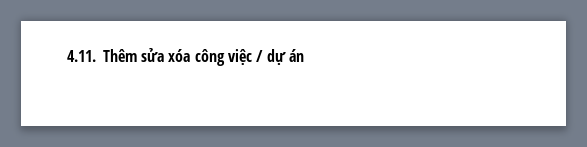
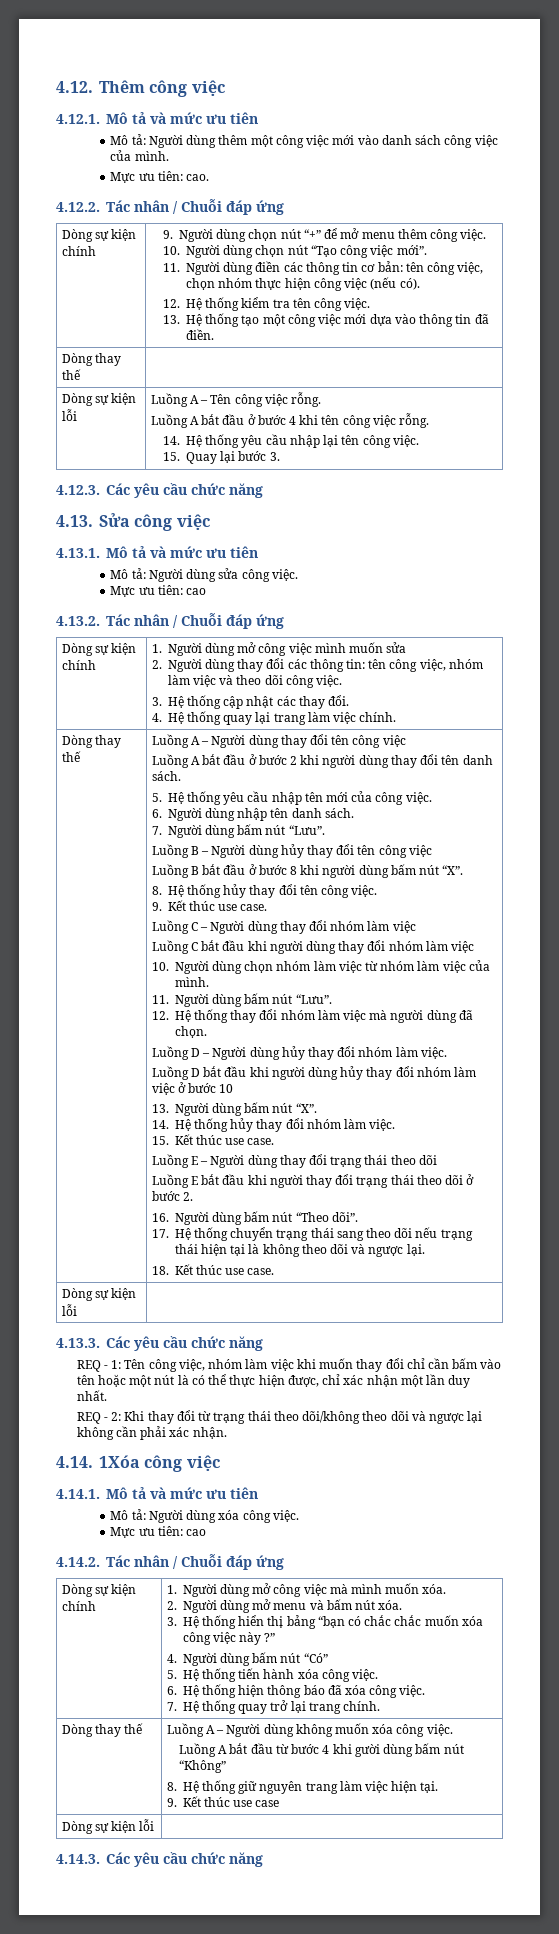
[67,48,304,66] 4.11. Thêm sửa xóa công việc / dự án -> [56,80,225,97] [56,112,258,124] [110,134,498,148] [110,150,169,161] [110,171,210,183] [56,199,284,215] [61,229,137,242] [61,246,96,256] [162,228,487,242] [162,245,427,258] [162,261,484,275] [185,277,420,291] [162,297,371,311] [162,313,489,327] [185,329,214,340] [61,353,121,366] [61,369,81,380] [61,393,137,406] [61,409,77,421] [150,392,322,407] [150,413,430,428] [162,434,419,448] [162,451,280,464] [56,483,263,498] [56,513,210,531] [56,546,258,558] [110,568,298,582] [110,585,207,597] [56,613,284,629] [61,643,137,656] [61,660,96,670] [151,642,407,656] [151,658,483,672] [167,675,343,688] [151,695,350,709] [151,711,397,725] [61,735,121,748] [61,751,81,762] [151,734,406,748] [151,754,493,768] [151,771,181,781] [151,791,432,805] [151,808,354,821] [151,824,325,838] [151,844,432,858] [151,864,464,878] [151,884,378,898] [151,900,268,911] [151,920,416,934] [151,940,475,954] [151,960,490,974] [174,977,209,987] [151,993,332,1007] [151,1009,473,1023] [174,1026,207,1038] [151,1046,447,1060] [151,1066,477,1080] [151,1082,234,1095] [151,1102,317,1116] [151,1118,396,1132] [151,1134,275,1145] [151,1154,437,1168] [151,1174,475,1188] [151,1191,193,1201] [151,1211,358,1225] [151,1227,473,1241] [174,1244,425,1257] [151,1264,275,1275] [61,1288,137,1301] [61,1304,77,1316] [56,1336,263,1351] [76,1358,502,1372] [76,1374,471,1388] [76,1390,107,1401] [76,1410,483,1424] [76,1426,227,1440] [56,1455,220,1472] [56,1487,258,1499] [110,1509,299,1523] [110,1526,207,1538] [56,1554,284,1570] [61,1584,137,1597] [61,1601,96,1611] [166,1583,447,1597] [166,1599,403,1613] [166,1615,483,1629] [182,1632,276,1645] [166,1652,328,1666] [166,1668,379,1682] [166,1684,426,1698] [166,1700,381,1714] [61,1723,144,1737] [166,1723,453,1737] [178,1743,464,1757] [178,1760,226,1773] [166,1780,439,1794] [166,1796,280,1807] [61,1819,155,1834] [56,1852,263,1867] 4.12. Thêm công việc // 4.12.1. Mô tả và mức ưu tiên // Mô tả: Người dùng thêm một công việc mới vào danh sách công việc của mình. // Mực ưu tiên: cao. // 4.12.2. Tác nhân / Chuỗi đáp ứng // Dòng sự kiện chính | 9. Người dùng chọn nút “+” để mở menu thêm công việc. // 10. Người dùng chọn nút “Tạo công việc mới”. // 11. Người dùng điền các thông tin cơ bản: tên công việc, chọn nhóm thực hiện công việc (nếu có). // 12. Hệ thống kiểm tra tên công việc. // 13. Hệ thống tạo một công việc mới dựa vào thông tin đã điền. // Dòng thay thế | // Dòng sự kiện lỗi | Luồng A – Tên công việc rỗng. // Luồng A bắt đầu ở bước 4 khi tên công việc rỗng. // 14. Hệ thống yêu cầu nhập lại tên công việc. // 15. Quay lại bước 3. // 4.12.3. Các yêu cầu chức năng // 4.13. Sửa công việc // 4.13.1. Mô tả và mức ưu tiên // Mô tả: Người dùng sửa công việc. // Mực ưu tiên: cao // 4.13.2. Tác nhân / Chuỗi đáp ứng // Dòng sự kiện chính | 1. Người dùng mở công việc mình muốn sửa // 2. Người dùng thay đổi các thông tin: tên công việc, nhóm làm việc và theo dõi công việc. // 3. Hệ thống cập nhật các thay đổi. // 4. Hệ thống quay lại trang làm việc chính. // Dòng thay thế | Luồng A – Người dùng thay đổi tên công việc // Luồng A bắt đầu ở bước 2 khi người dùng thay đổi tên danh sách. // 5. Hệ thống yêu cầu nhập tên mới của công việc. // 6. Người dùng nhập tên danh sách. // 7. Người dùng bấm nút “Lưu”. // Luồng B – Người dùng hủy thay đổi tên công việc // Luồng B bắt đầu ở bước 8 khi người dùng bấm nút “X”. // 8. Hệ thống hủy thay đổi tên công việc. // 9. Kết thúc use case. // Luồng C – Người dùng thay đổi nhóm làm việc // Luồng C bắt đầu khi người dùng thay đổi nhóm làm việc // 10. Người dùng chọn nhóm làm việc từ nhóm làm việc của mình. // 11. Người dùng bấm nút “Lưu”. // 12. Hệ thống thay đổi nhóm làm việc mà người dùng đã chọn. // Luồng D – Người dùng hủy thay đổi nhóm làm việc. // Luồng D bắt đầu khi người dùng hủy thay đổi nhóm làm việc ở bước 10 // 13. Người dùng bấm nút “X”. // 14. Hệ thống hủy thay đổi nhóm làm việc. // 15. Kết thúc use case. // Luồng E – Người dùng thay đổi trạng thái theo dõi // Luồng E bắt đầu khi người thay đổi trạng thái theo dõi ở bước 2. // 16. Người dùng bấm nút “Theo dõi”. // 17. Hệ thống chuyển trạng thái sang theo dõi nếu trạng thái hiện tại là không theo dõi và ngược lại. // 18. Kết thúc use case. // Dòng sự kiện lỗi | // 4.13.3. Các yêu cầu chức năng // REQ - 1: Tên công việc, nhóm làm việc khi muốn thay đổi chỉ cần bấm vào tên hoặc một nút là có thể thực hiện được, chỉ xác nhận một lần duy nhất. // REQ - 2: Khi thay đổi từ trạng thái theo dõi/không theo dõi và ngược lại không cần phải xác nhận. // 4.14. 1Xóa công việc // 4.14.1. Mô tả và mức ưu tiên // Mô tả: Người dùng xóa công việc. // Mực ưu tiên: cao // 4.14.2. Tác nhân / Chuỗi đáp ứng // Dòng sự kiện chính | 1. Người dùng mở công việc mà mình muốn xóa. // 2. Người dùng mở menu và bấm nút xóa. // 3. Hệ thống hiển thị bảng “bạn có chắc chắc muốn xóa công việc này ?” // 4. Người dùng bấm nút “Có” // 5. Hệ thống tiến hành xóa công việc. // 6. Hệ thống hiện thông báo đã xóa công việc. // 7. Hệ thống quay trở lại trang chính. // Dòng thay thế | Luồng A – Người dùng không muốn xóa công việc. // Luồng A bắt đầu từ bước 4 khi gười dùng bấm nút “Không” // 8. Hệ thống giữ nguyên trang làm việc hiện tại. // 9. Kết thúc use case // Dòng sự kiện lỗi | // 4.14.3. Các yêu cầu chức năng

